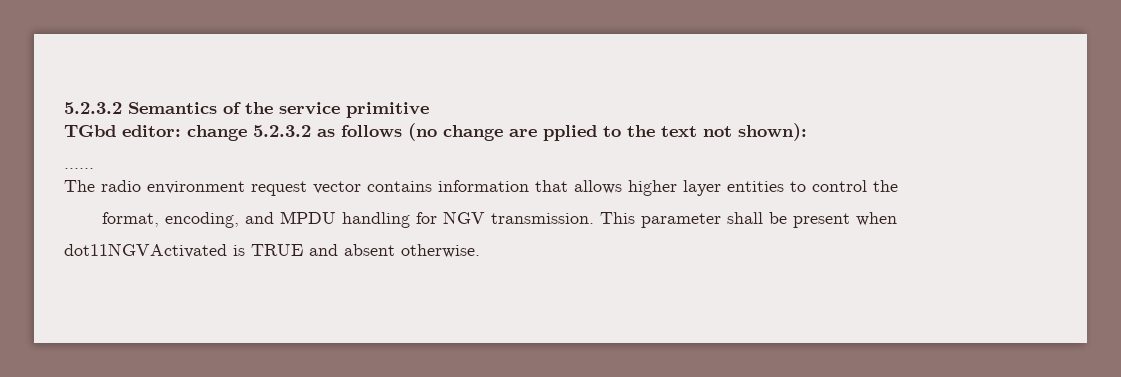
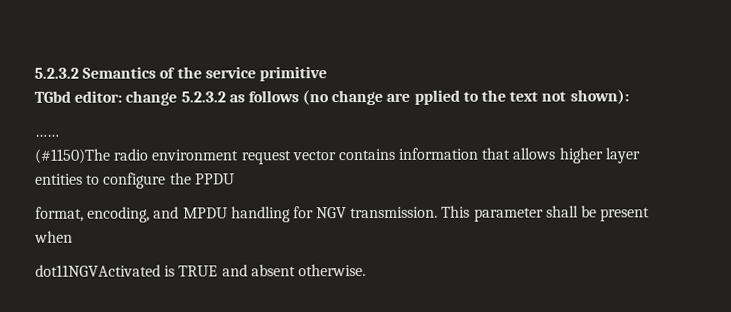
[64,180,95,192] The -> [34,148,111,164] (#1150)The
[812,180,898,192] control the -> [103,172,235,189] configure the PPDU

